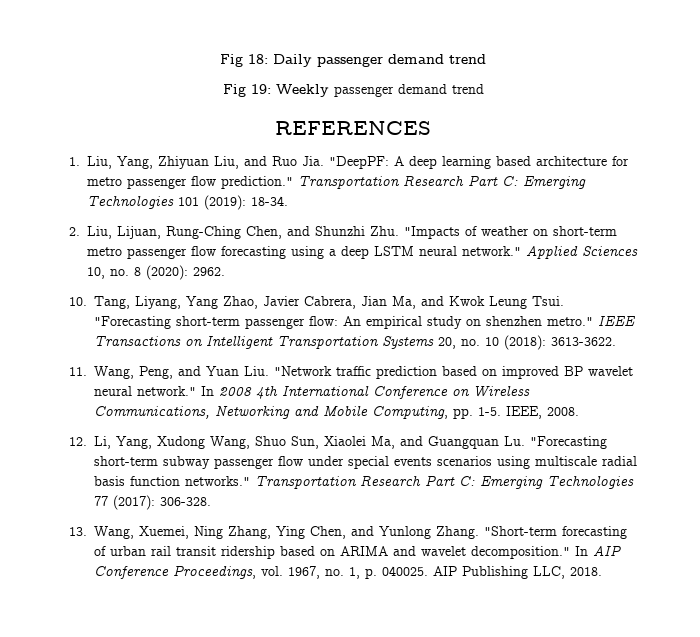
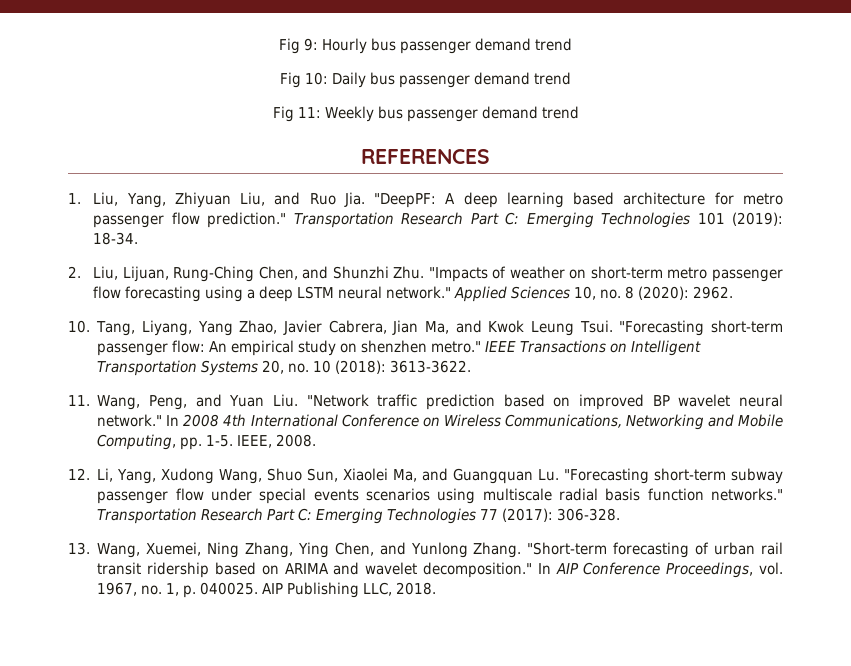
[220,54,486,67] [222,84,329,97] Fig 18: Daily passenger demand trend // Fig 19: Weekly -> [279,38,572,54] [280,72,571,88] [272,106,403,122] Fig 9: Hourly bus passenger demand trend // Fig 10: Daily bus passenger demand trend // Fig 11: Weekly bus

